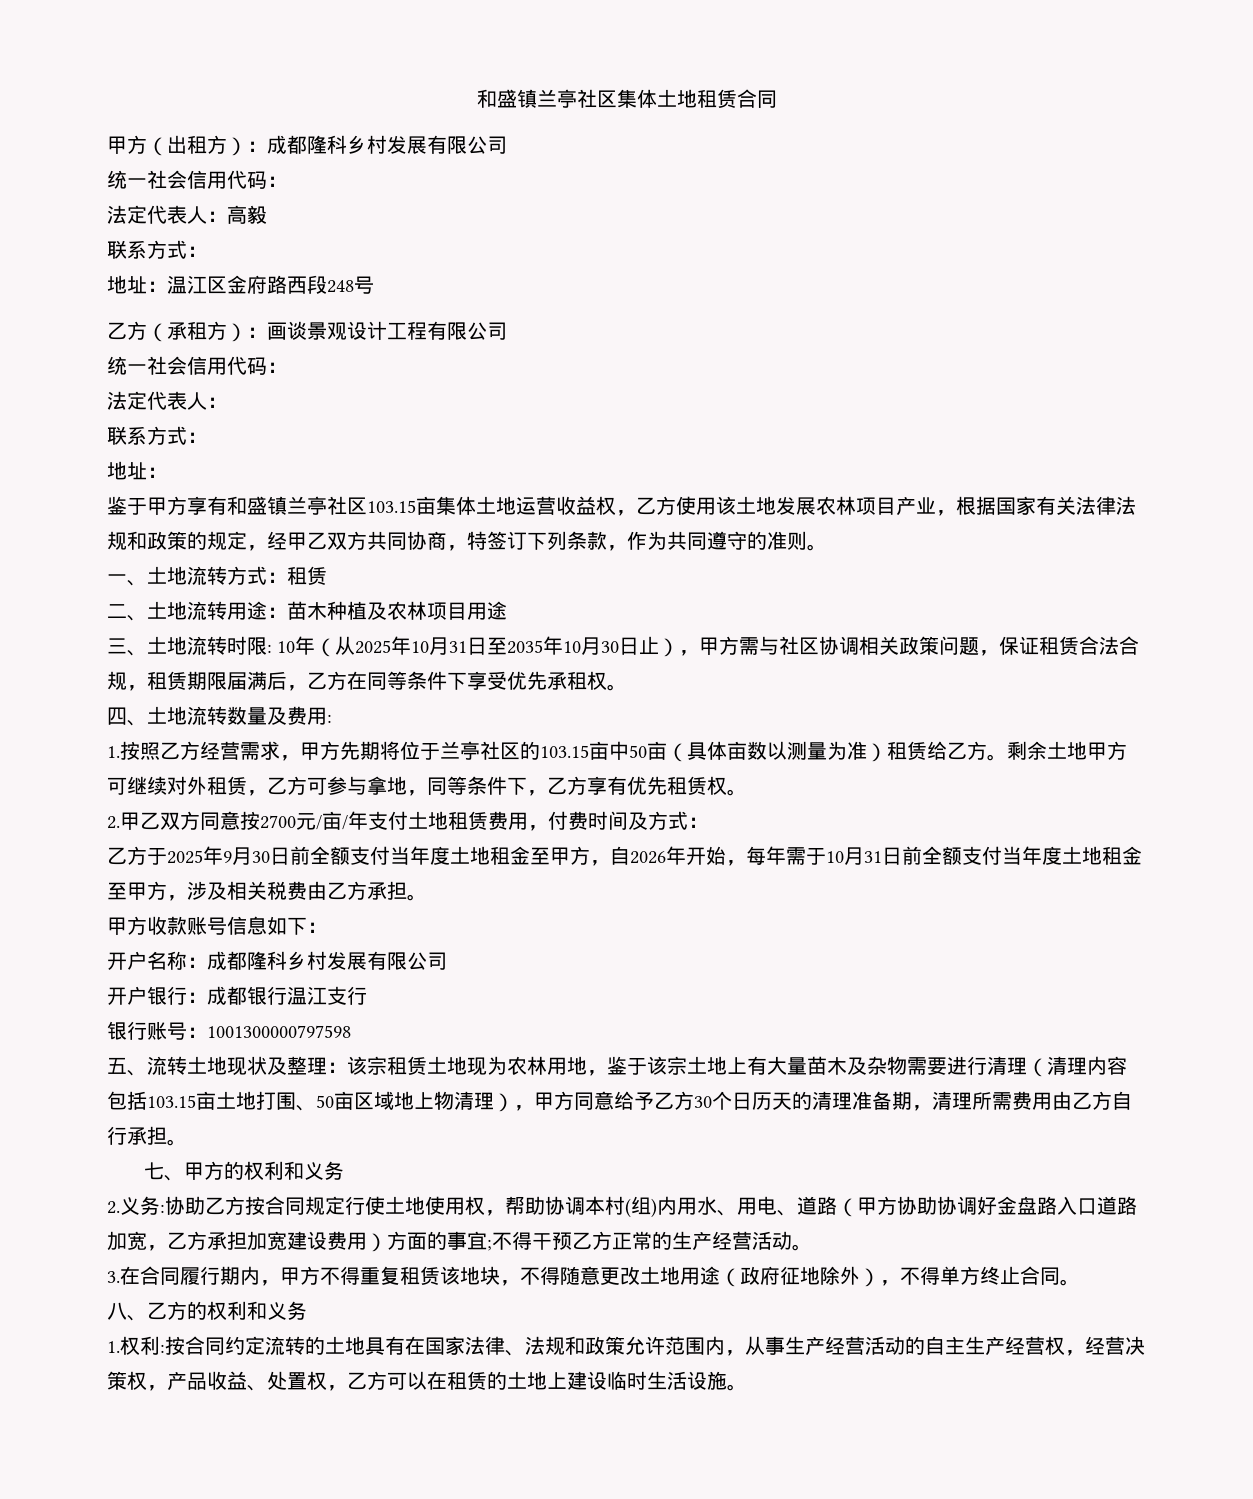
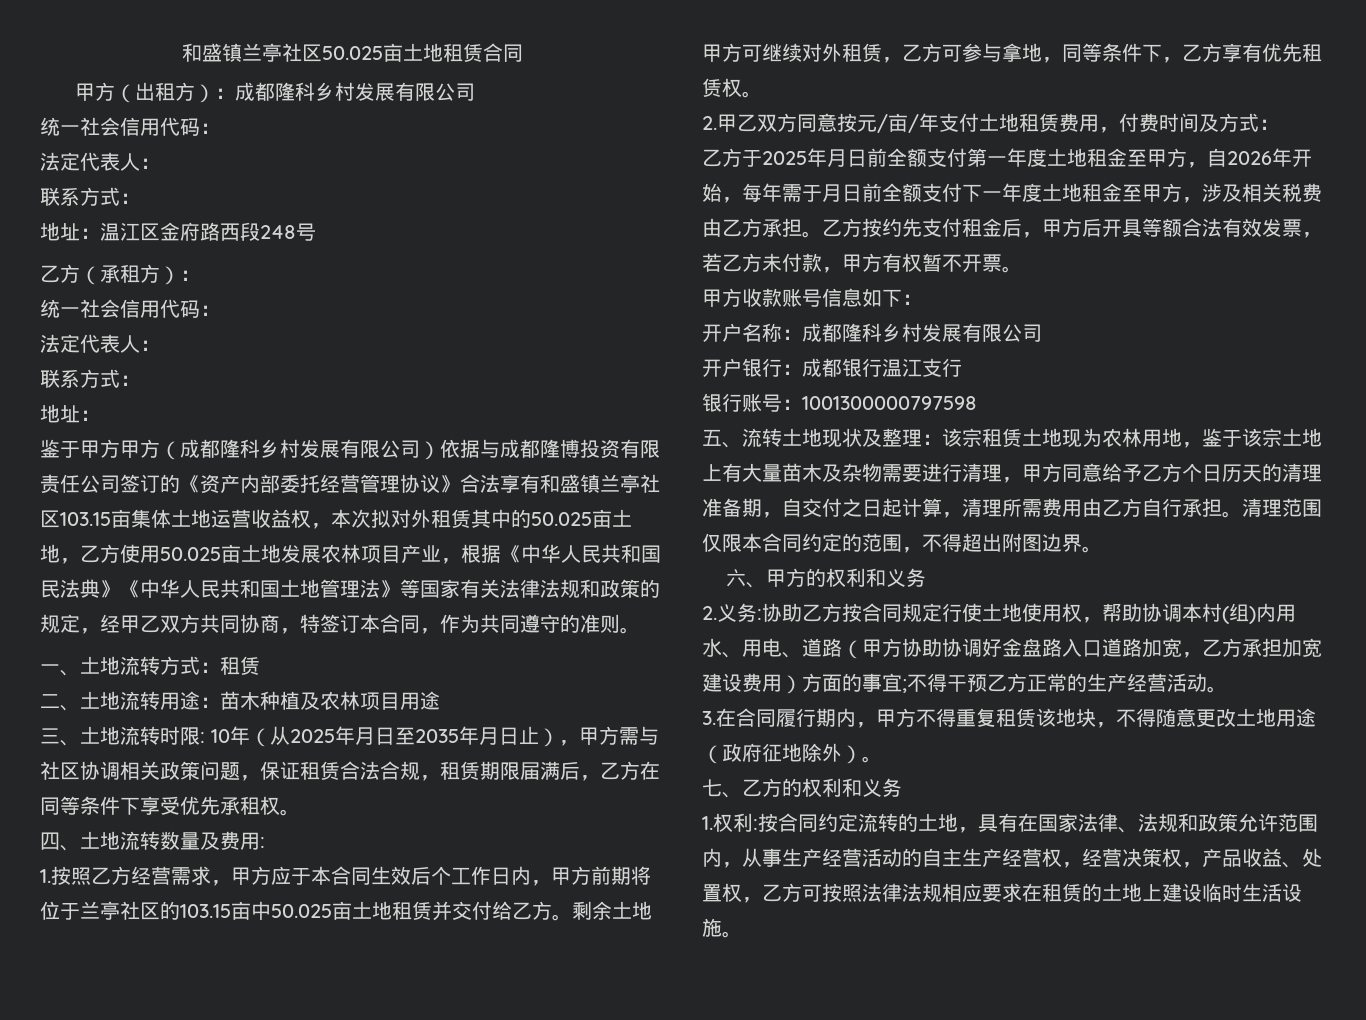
[476,89,657,108] 和盛镇兰亭社区集体 -> [181,43,403,62] 和盛镇兰亭社区50.025亩
[227,205,267,224] 高毅 -> (160, 163) none
[267,321,507,340] 画谈景观设计工程有限公司 -> (200, 275) none
(187, 505) none -> [120,439,660,460] [40,474,500,494] 甲方（成都隆科乡村发展有限公司）依据与成都隆博投资有限责任公司签订的《资产内部委托经营管理协议》合法
(636, 513) none -> [331,509,632,528] [40,544,80,564] 本次拟对外租赁其中的50.025亩土地，
[716,496,736,515] 该 -> [160,544,241,563] 50.025亩
(996, 505) none -> [501,544,661,563] [40,579,420,598] 《中华人民共和国民法典》《中华人民共和国土地管理法》等
[527,531,607,550] 下列条款 -> [360,614,420,633] 本合同
[411,636,620,655] 10月31日至2035年10月30 -> [355,726,499,745] 月日至2035年月
[340,741,360,760] 先 -> [271,866,611,886] 应于本合同生效后个工作日内，甲方前
[629,741,927,762] 50亩（具体亩数以测量为准）租赁 -> [271,901,492,921] 50.025亩土地租赁并交付
[260,815,296,829] 2700 -> (857, 122) none
[223,846,410,865] 9月30日前全额支付当 -> [827,148,1007,167] 月日前全额支付第一
[826,846,1022,865] 10月31日前全额支付当 -> [822,183,1002,202] 月日前全额支付下一
(427, 897) none -> [822,218,1322,238] [702,253,1022,273] 乙方按约先支付租金后，甲方后开具等额合法有效发票，若乙方未付款，甲方有权暂不开票。
[1027,1056,1127,1077] [107,1091,514,1112] （清理内容包括103.15亩土地打围、50亩区域地上物清理） -> (1002, 473) none
[694,1096,712,1108] 30 -> (1182, 472) none
(932, 1108) none -> [782,498,962,518] 自交付之日起计算，
[143,1162,164,1180] // 七 -> [1242,498,1322,517] [702,533,1102,553] [726,569,747,587] 清理范围仅限本合同约定的范围，不得超出附图边界。 // 六
[880,1266,1080,1286] [107,1302,127,1320] ，不得单方终止合同。 // 八 -> [862,756,882,763] [702,779,722,797] 。 // 七
(365, 1345) none -> [958,827,978,833] ，
[407,1371,427,1390] 以 -> [822,883,1022,902] 按照法律法规相应要求

